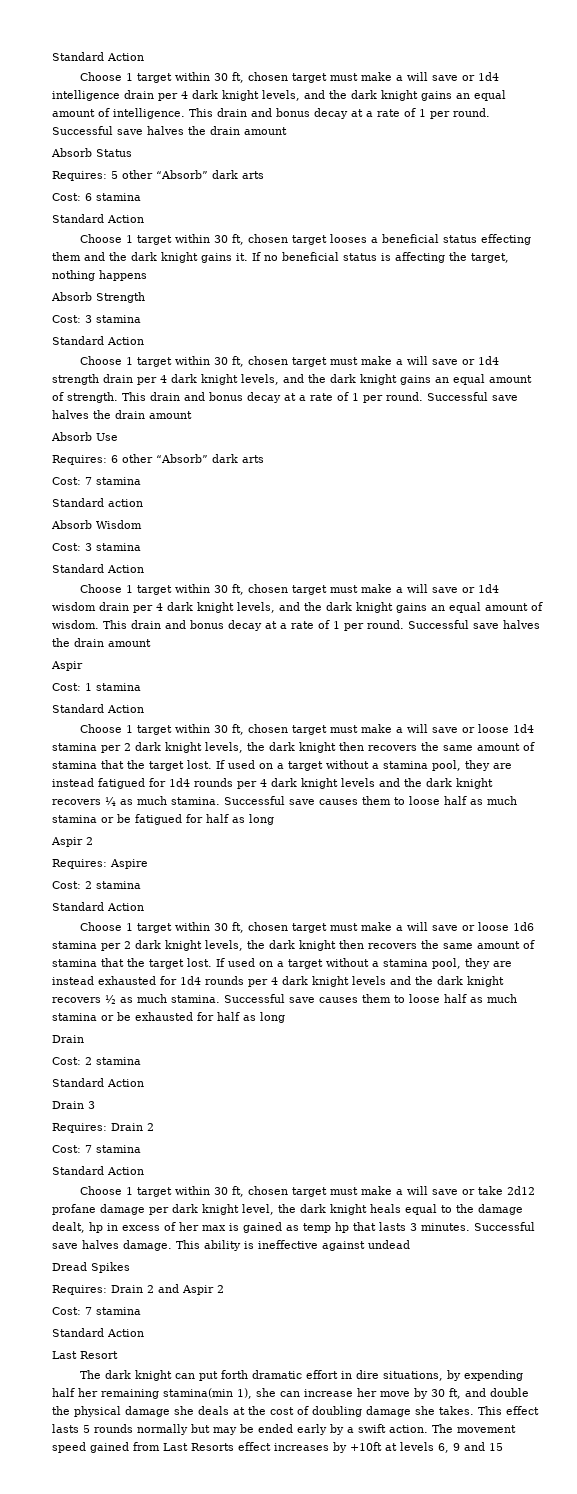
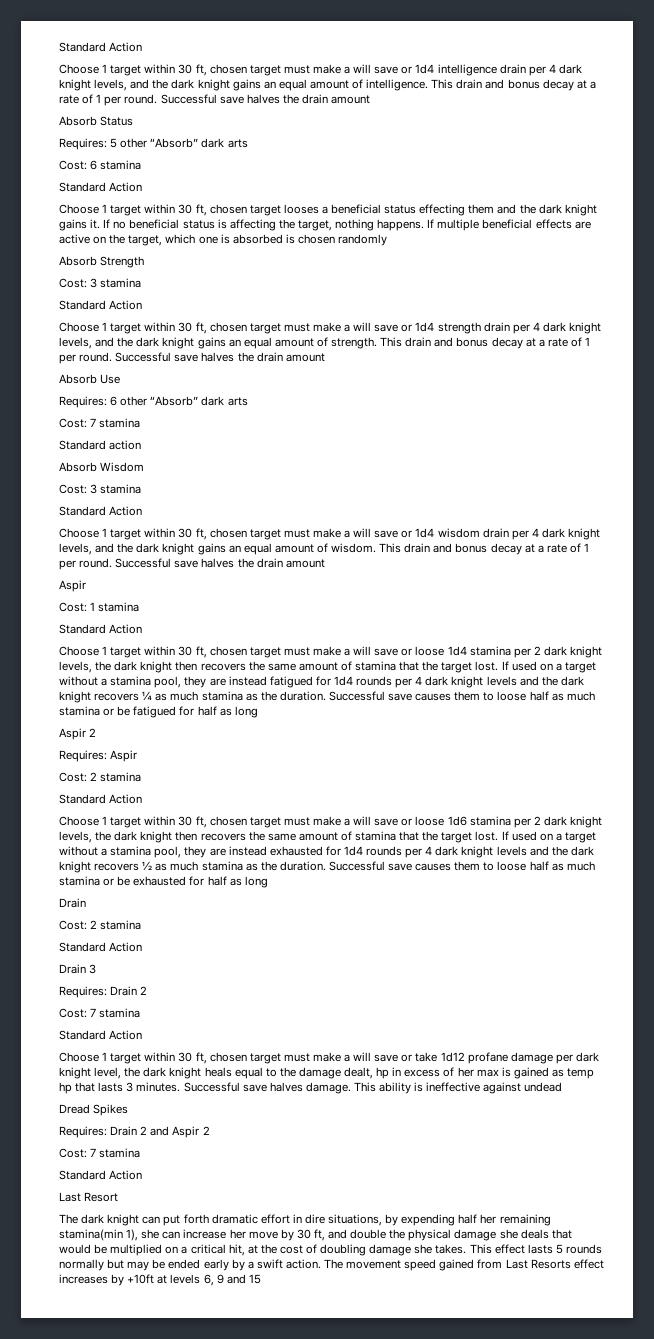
[99,270,147,281] happens -> [377,219,591,231] [59,234,388,246] happens. If multiple beneficial effects are active on the target, which one is absorbed is chosen randomly
[171,797,220,805] stamina. -> [201,691,326,701] stamina as the duration.
[110,859,148,869] Aspire -> [110,750,138,762] Aspir
[171,995,220,1003] stamina. -> [201,861,326,871] stamina as the duration.
[507,1186,536,1195] 2d12 -> [440,1052,465,1062] 1d12
(229, 1410) none -> [551,1229,572,1239] [59,1244,245,1256] that would be multiplied on a critical hit,

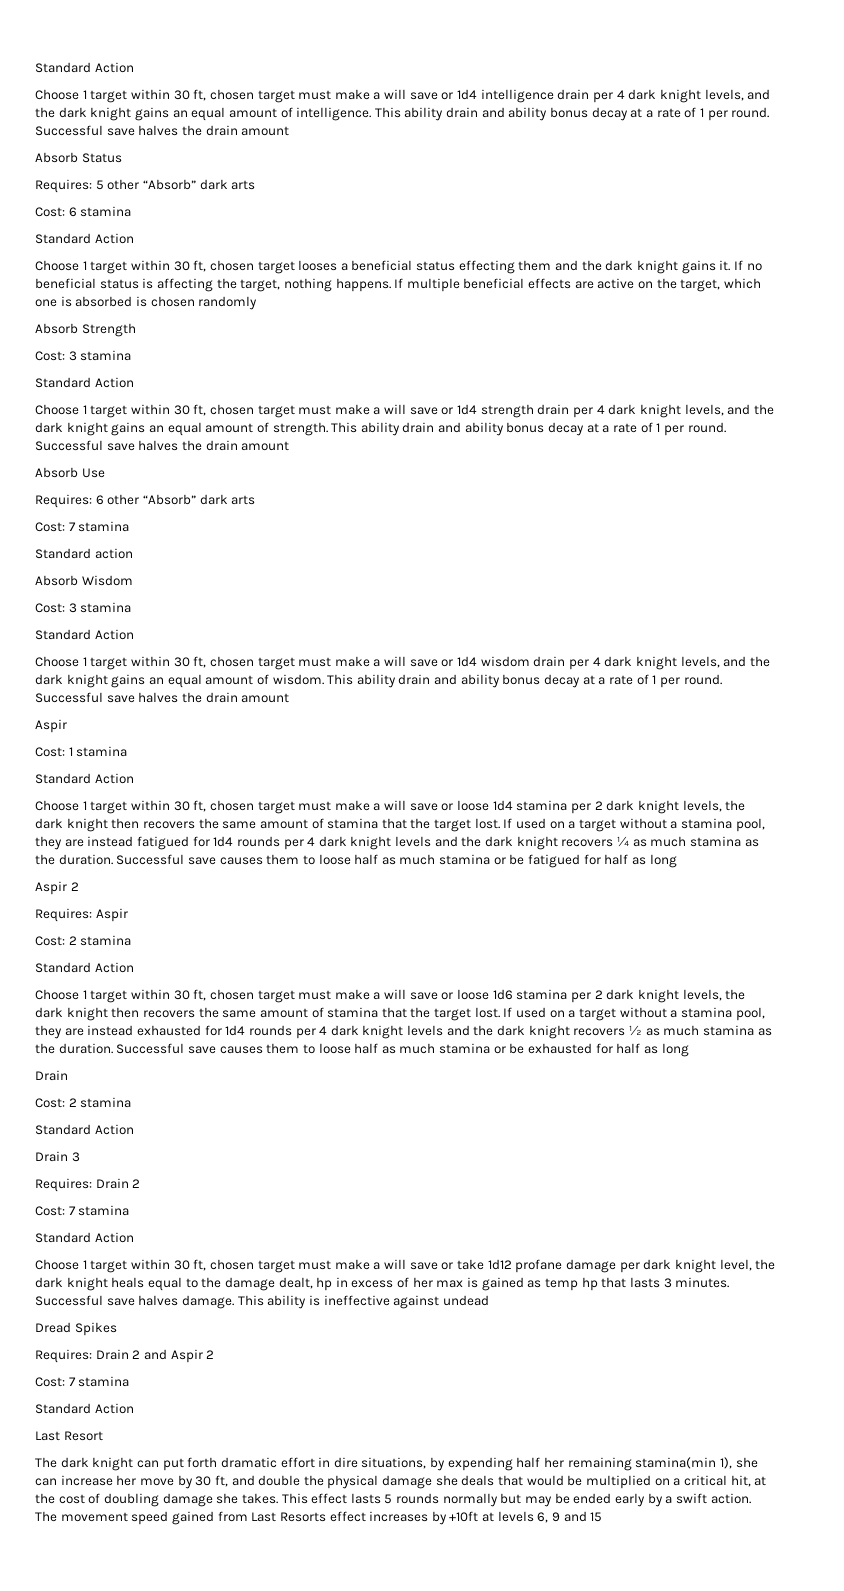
[456,79,505,89] drain and -> [404,107,548,121] ability drain and ability
[405,337,454,347] drain and -> [360,422,504,436] ability drain and ability
[404,543,453,553] drain and -> [356,674,500,688] ability drain and ability

